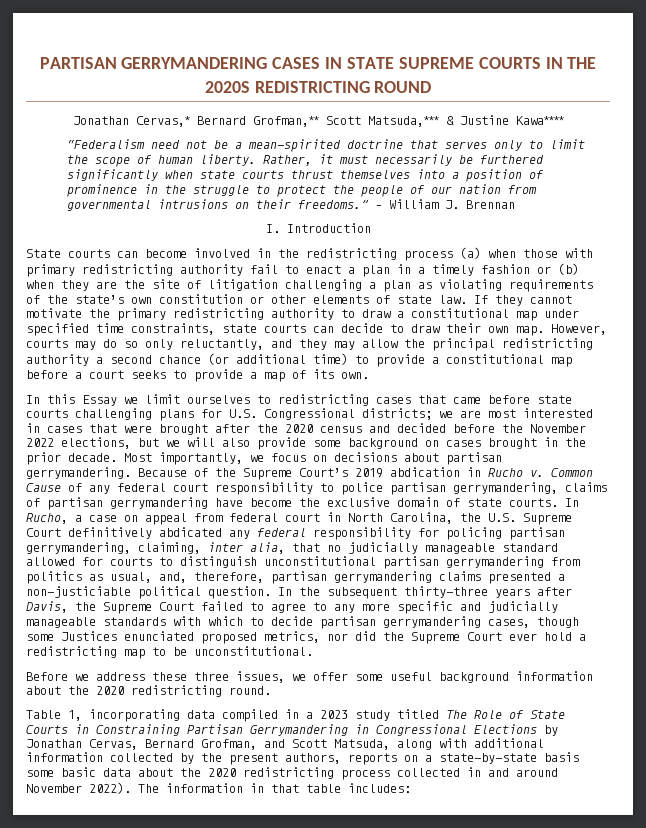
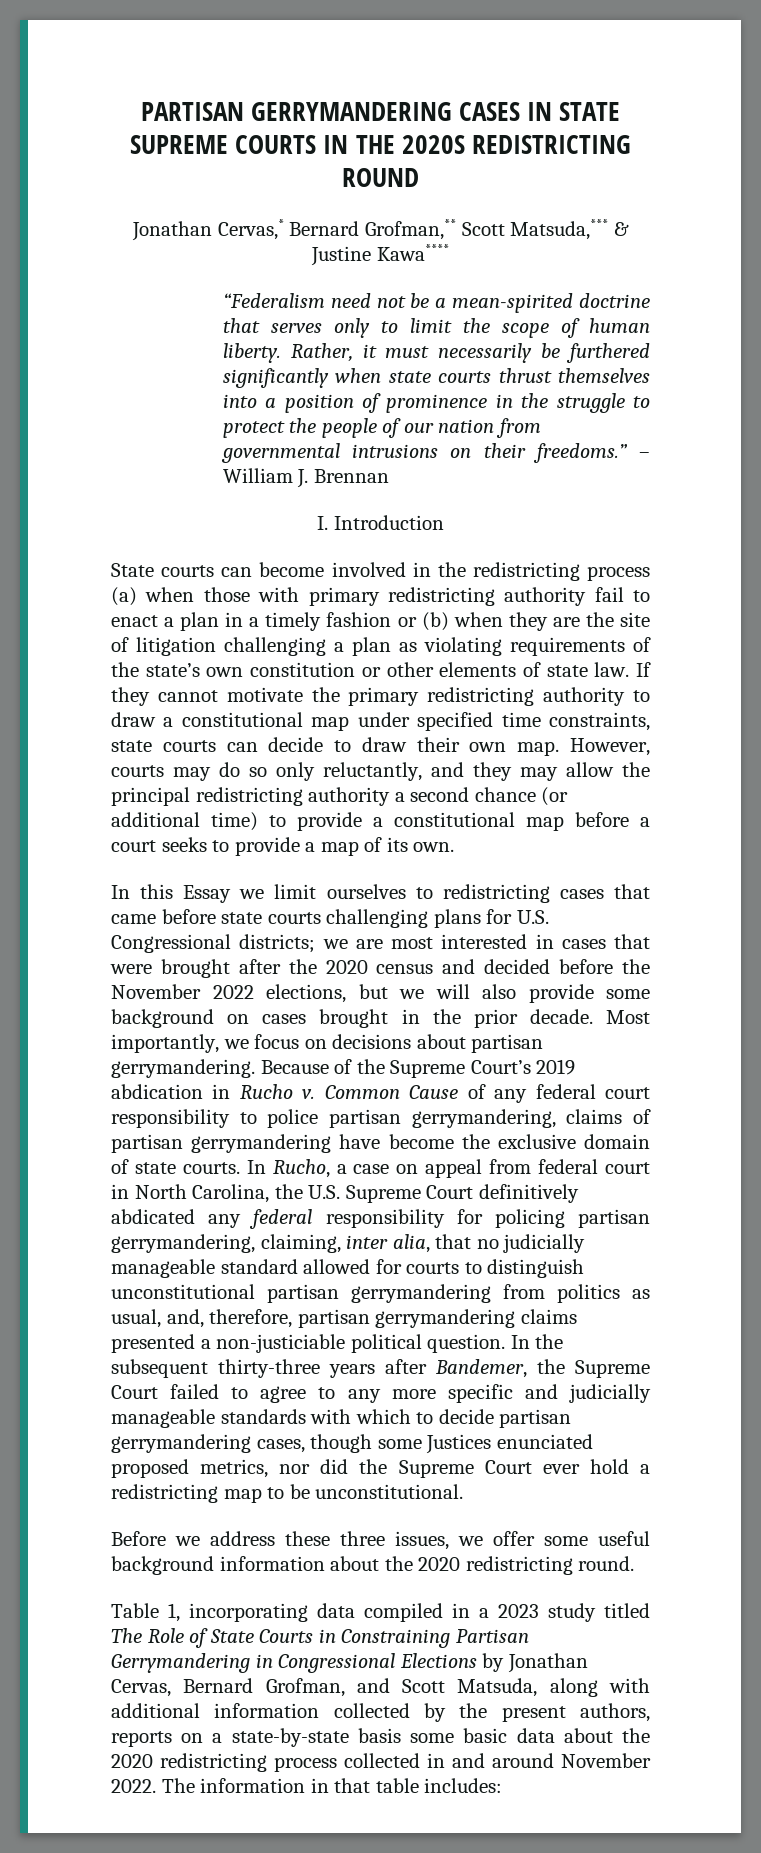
[26,601,68,613] Davis, -> [435,1359,527,1378] Bandemer,
[89,782,131,794] 2022). -> [111,1779,156,1793] 2022.

